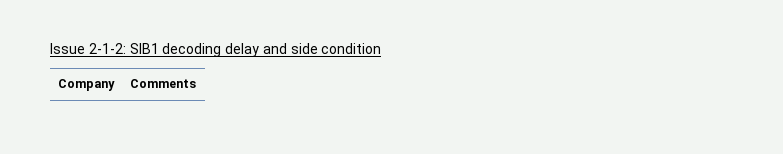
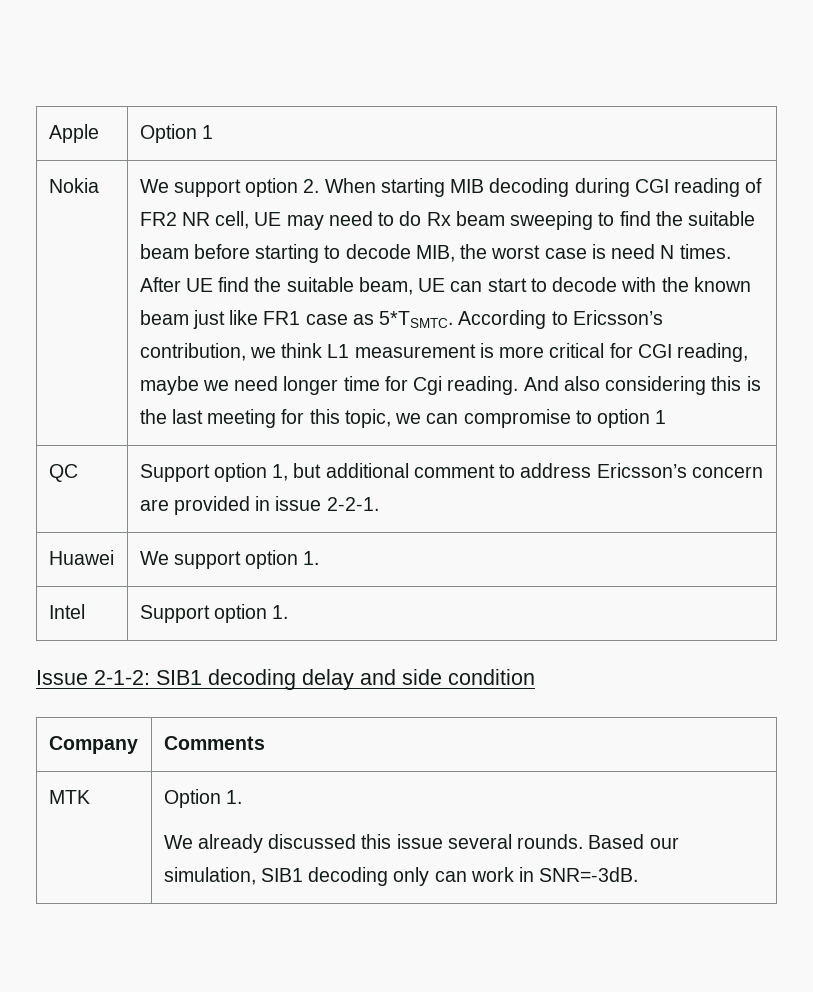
(50, 48) none -> [48,124,99,143] [139,124,213,143] [48,178,99,193] [139,178,763,197] [139,211,756,230] [139,244,731,263] [139,277,751,295] [139,310,663,329] [139,343,749,362] [139,376,761,395] [139,409,667,428] [48,464,78,482] [139,463,763,482] [139,496,379,515] [48,550,114,565] [139,550,320,569] [48,604,85,619] [139,604,289,623] Apple | Option 1 // Nokia | We support option 2. When starting MIB decoding during CGI reading of FR2 NR cell, UE may need to do Rx beam sweeping to find the suitable beam before starting to decode MIB, the worst case is need N times. After UE find the suitable beam, UE can start to decode with the known beam just like FR1 case as 5*TSMTC. According to Ericsson’s contribution, we think L1 measurement is more critical for CGI reading, maybe we need longer time for Cgi reading. And also considering this is the last meeting for this topic, we can compromise to option 1 // QC | Support option 1, but additional comment to address Ericsson’s concern are provided in issue 2-2-1. // Huawei | We support option 1. // Intel | Support option 1. //
(196, 83) none -> [48,790,90,804] [163,789,242,808] [163,834,679,853] [163,867,639,886] // MTK | Option 1. // We already discussed this issue several rounds. Based our simulation, SIB1 decoding only can work in SNR=-3dB.

